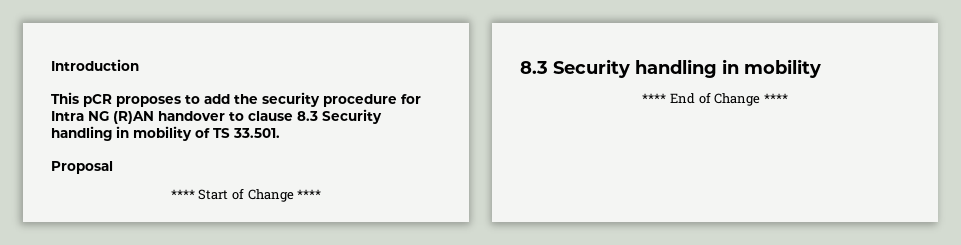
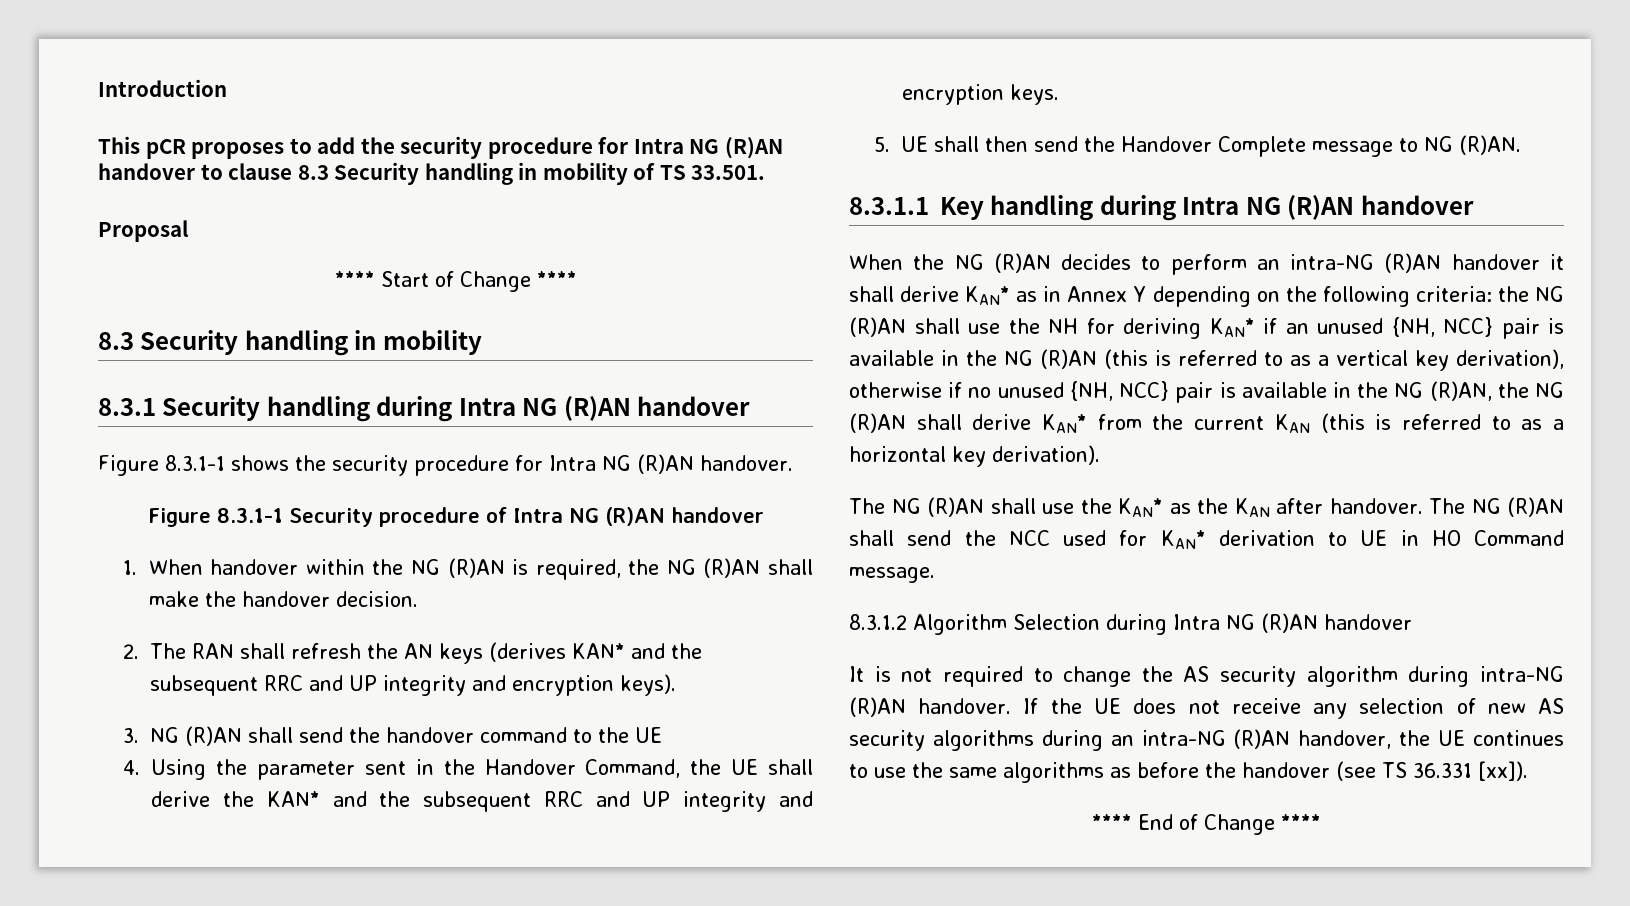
(821, 68) none -> [98,396,751,422] [98,454,793,476] [147,507,764,527] [123,558,813,580] [148,591,418,607] [123,642,703,664] [150,674,677,696] [123,726,663,746] [123,759,813,780] [151,791,813,812] [902,84,1060,105] [874,135,1522,157] [849,195,1474,221] [849,253,1564,275] [849,286,1564,307] [849,317,1564,339] [849,349,1564,371] [849,381,1564,403] [849,413,1564,433] [849,445,1100,467] [849,497,1564,517] [849,530,1564,549] [849,567,935,583] [849,613,1412,635] [849,666,1564,687] [849,697,1564,719] [849,729,1565,751] [849,761,1528,783] // 8.3.1 Security handling during Intra NG (R)AN handover // Figure 8.3.1-1 shows the security procedure for Intra NG (R)AN handover. // Figure 8.3.1-1 Security procedure of Intra NG (R)AN handover // 1. When handover within the NG (R)AN is required, the NG (R)AN shall make the handover decision. // 2. The RAN shall refresh the AN keys (derives KAN* and the subsequent RRC and UP integrity and encryption keys). // 3. NG (R)AN shall send the handover command to the UE // 4. Using the parameter sent in the Handover Command, the UE shall derive the KAN* and the subsequent RRC and UP integrity and encryption keys. // 5. UE shall then send the Handover Complete message to NG (R)AN. // 8.3.1.1 Key handling during Intra NG (R)AN handover // When the NG (R)AN decides to perform an intra-NG (R)AN handover it shall derive KAN* as in Annex Y depending on the following criteria: the NG (R)AN shall use the NH for deriving KAN* if an unused {NH, NCC} pair is available in the NG (R)AN (this is referred to as a vertical key derivation), otherwise if no unused {NH, NCC} pair is available in the NG (R)AN, the NG (R)AN shall derive KAN* from the current KAN (this is referred to as a horizontal key derivation). // The NG (R)AN shall use the KAN* as the KAN after handover. The NG (R)AN shall send the NCC used for KAN* derivation to UE in HO Command message. // 8.3.1.2 Algorithm Selection during Intra NG (R)AN handover // It is not required to change the AS security algorithm during intra-NG (R)AN handover. If the UE does not receive any selection of new AS security algorithms during an intra-NG (R)AN handover, the UE continues to use the same algorithms as before the handover (see TS 36.331 [xx]).

